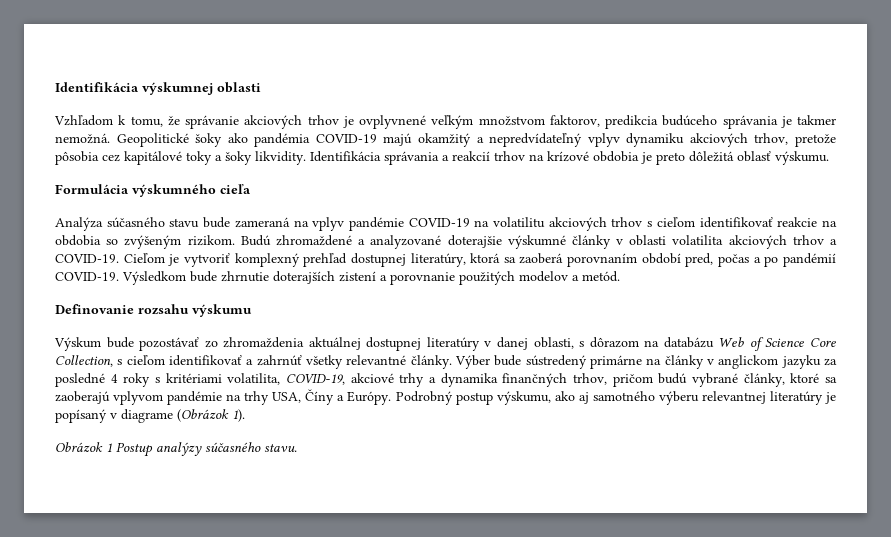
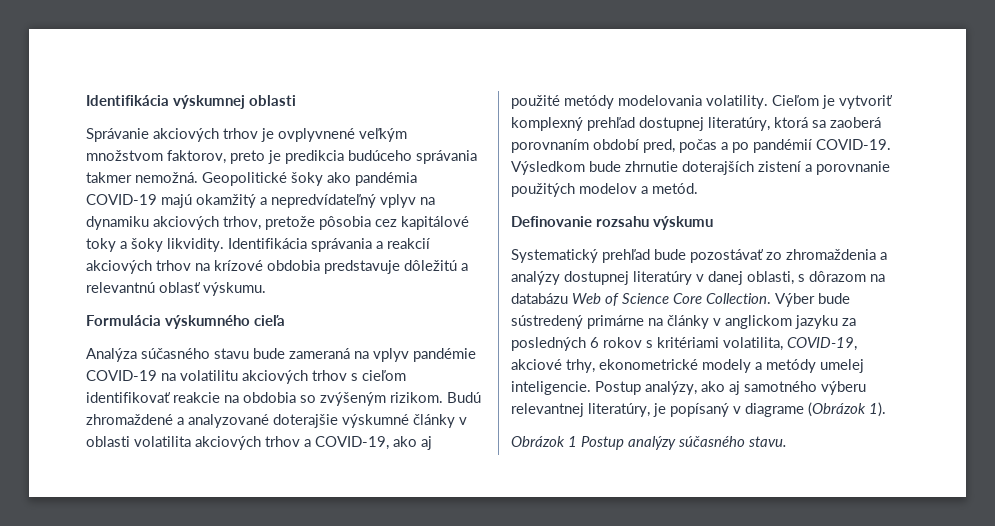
[54,115,239,129] Vzhľadom k tomu, že správanie -> [86,128,149,142] Správanie
(600, 121) none -> [230,150,281,164] preto je
[780,116,792,128] je -> (477, 157) none
(620, 140) none -> [420,197,435,205] na
(490, 156) none -> [86,260,152,274] akciových
[641,151,734,165] je preto dôležitá -> [324,260,468,274] [86,282,155,293] predstavuje dôležitú a relevantnú
[55,254,119,263] COVID-19. -> [315,436,432,450] [511,95,768,109] COVID-19, ako aj použité metódy modelovania volatility.
[54,337,101,351] Výskum -> [511,249,650,263] Systematický prehľad
[308,337,361,350] aktuálnej -> [880,252,887,260] [511,271,560,285] a analýzy
[55,355,452,369] Collection, s cieľom identifikovať a zahrnúť všetky relevantné články. -> [706,293,771,304] Collection.
[55,373,151,387] posledné 4 roky -> [511,337,642,351] posledných 6 rokov
[399,373,837,387] [55,389,551,405] trhy a dynamika finančných trhov, pričom budú vybrané články, ktoré sa zaoberajú vplyvom pandémie na trhy USA, Číny a Európy. Podrobný postup výskumu, -> [566,359,864,373] [511,381,697,395] trhy, ekonometrické modely a metódy umelej inteligencie. Postup analýzy,
[769,391,823,405] literatúry -> [588,403,650,417] literatúry,

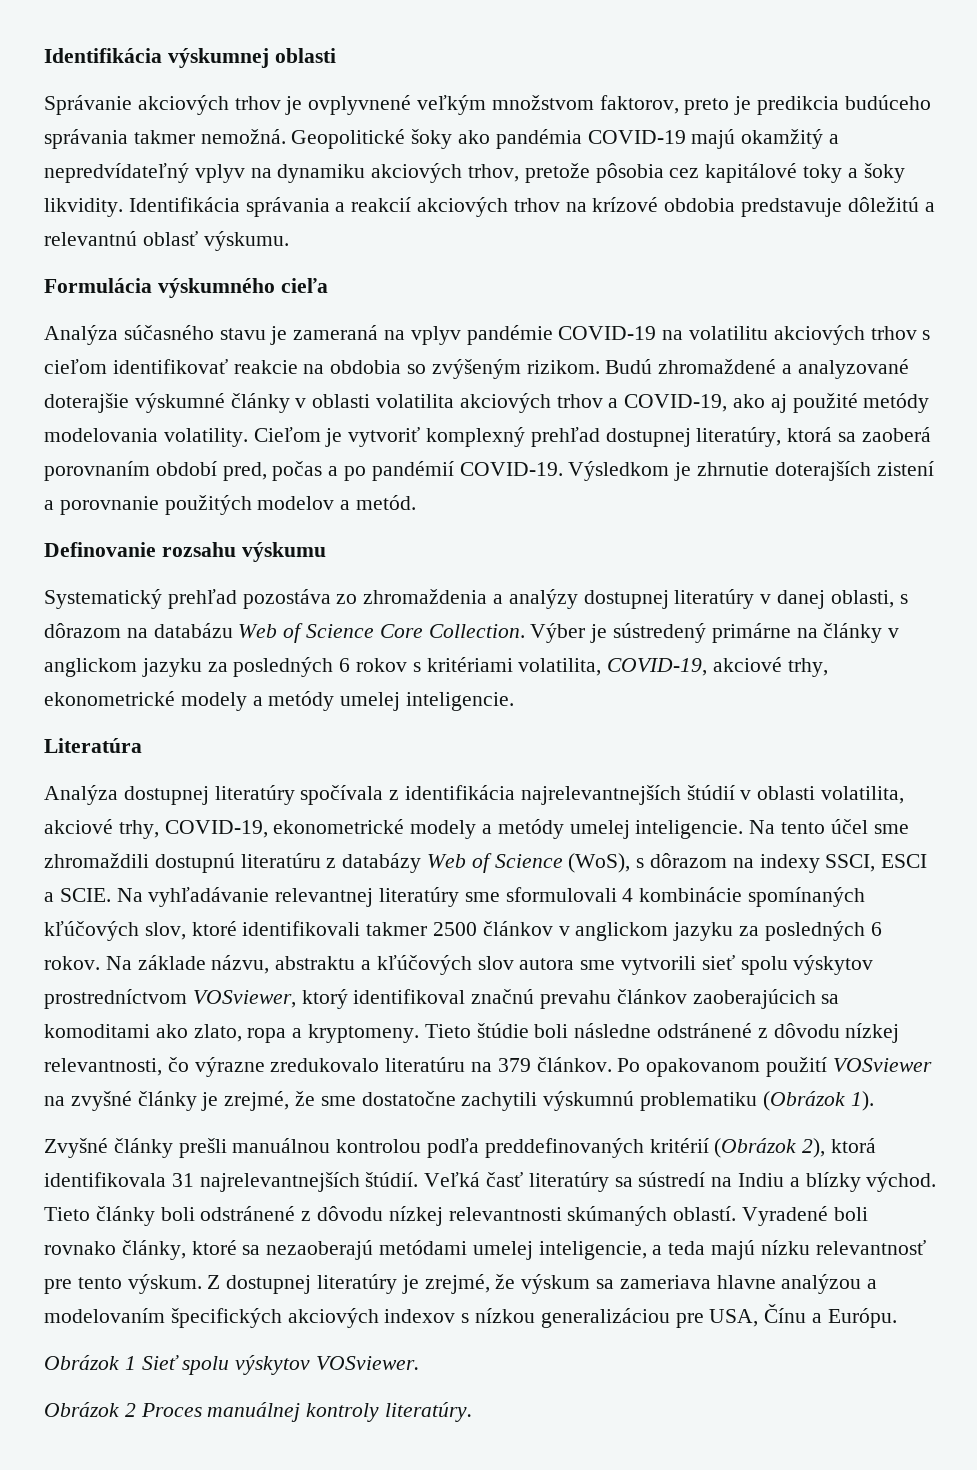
[253,348,285,359] bude -> [270,326,288,345] je
[589,161,621,172] bude -> [674,462,692,481] je
[654,249,764,263] bude pozostávať -> [242,589,331,609] pozostáva
[818,293,850,304] bude -> [590,624,608,643] je
[595,381,866,395] [511,402,886,417] [511,436,787,450] Postup analýzy, ako aj samotného výberu relevantnej literatúry, je popísaný v diagrame (Obrázok 1). // Obrázok 1 Postup analýzy súčasného stavu. -> [44,738,142,753] [44,785,905,805] [44,819,909,839] [44,853,928,873] [44,887,866,907] [44,921,882,941] [44,955,874,975] [44,989,840,1009] [44,1023,900,1043] [44,1057,932,1077] [44,1091,874,1111] [44,1138,877,1158] [44,1172,937,1192] [44,1206,868,1226] [44,1240,926,1260] [44,1274,878,1294] [44,1304,897,1328] [44,1355,420,1375] [44,1402,473,1422] // Literatúra // Analýza dostupnej literatúry spočívala z identifikácia najrelevantnejších štúdií v oblasti volatilita, akciové trhy, COVID-19, ekonometrické modely a metódy umelej inteligencie. Na tento účel sme zhromaždili dostupnú literatúru z databázy Web of Science (WoS), s dôrazom na indexy SSCI, ESCI a SCIE. Na vyhľadávanie relevantnej literatúry sme sformulovali 4 kombinácie spomínaných kľúčových slov, ktoré identifikovali takmer 2500 článkov v anglickom jazyku za posledných 6 rokov. Na základe názvu, abstraktu a kľúčových slov autora sme vytvorili sieť spolu výskytov prostredníctvom VOSviewer, ktorý identifikoval značnú prevahu článkov zaoberajúcich sa komoditami ako zlato, ropa a kryptomeny. Tieto štúdie boli následne odstránené z dôvodu nízkej relevantnosti, čo výrazne zredukovalo literatúru na 379 článkov. Po opakovanom použití VOSviewer na zvyšné články je zrejmé, že sme dostatočne zachytili výskumnú problematiku (Obrázok 1). // Zvyšné články prešli manuálnou kontrolou podľa preddefinovaných kritérií (Obrázok 2), ktorá identifikovala 31 najrelevantnejších štúdií. Veľká časť literatúry sa sústredí na Indiu a blízky východ. Tieto články boli odstránené z dôvodu nízkej relevantnosti skúmaných oblastí. Vyradené boli rovnako články, ktoré sa nezaoberajú metódami umelej inteligencie, a teda majú nízku relevantnosť pre tento výskum. Z dostupnej literatúry je zrejmé, že výskum sa zameriava hlavne analýzou a modelovaním špecifických akciových indexov s nízkou generalizáciou pre USA, Čínu a Európu. // Obrázok 1 Sieť spolu výskytov VOSviewer. // Obrázok 2 Proces manuálnej kontroly literatúry.

